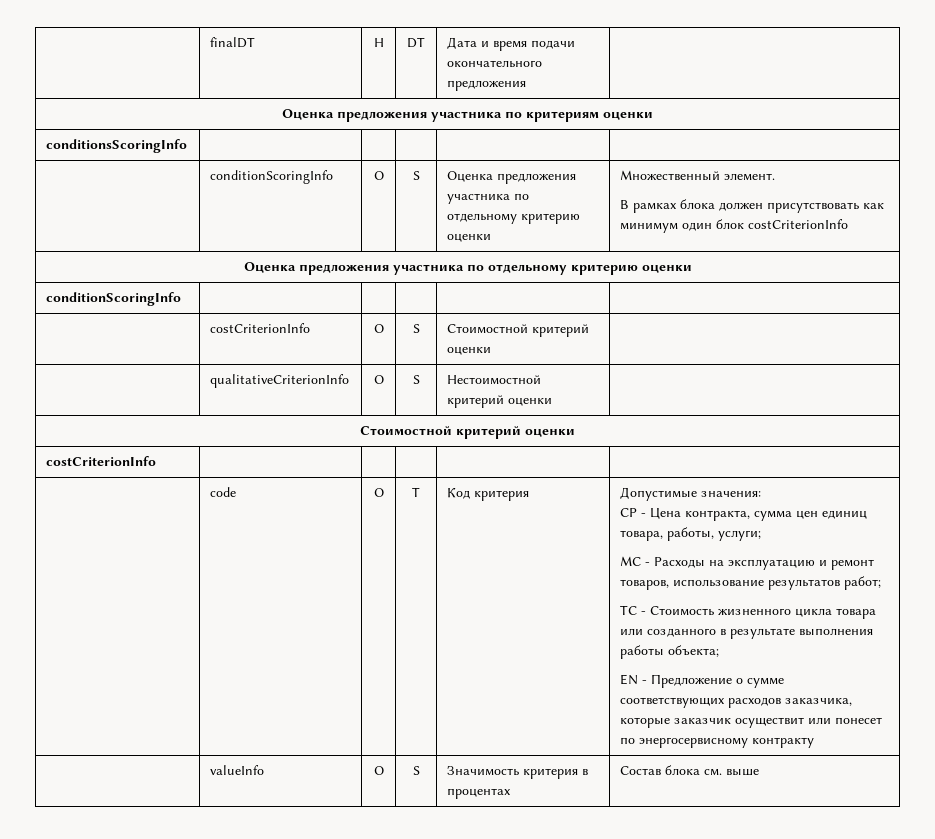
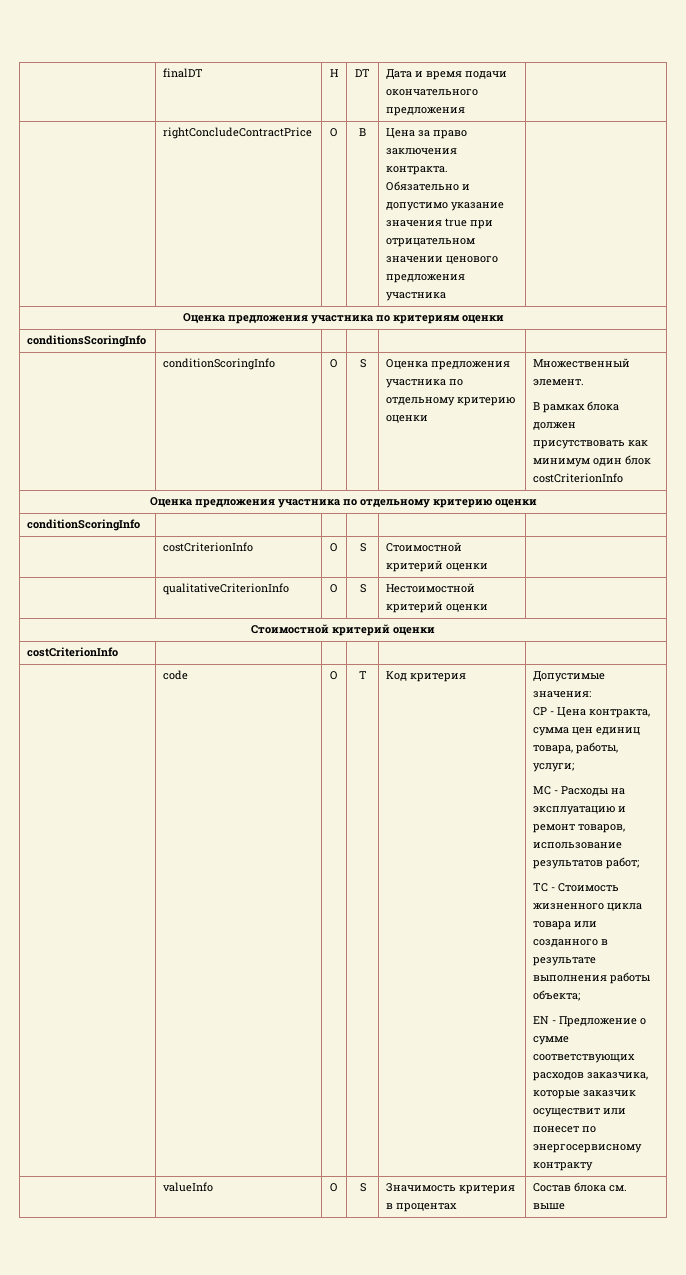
(527, 85) none -> [163,127,313,139] [330,128,338,137] [359,128,366,136] [386,128,468,139] [386,148,458,155] [386,166,449,175] [386,181,471,191] [386,202,505,211] [386,218,494,229] [386,238,476,247] [386,256,499,264] [386,274,466,283] [386,292,447,301] // | rightConcludeContractPrice | О | B | Цена за право заключения контракта. Обязательно и допустимо указание значения true при отрицательном значении ценового предложения участника |

